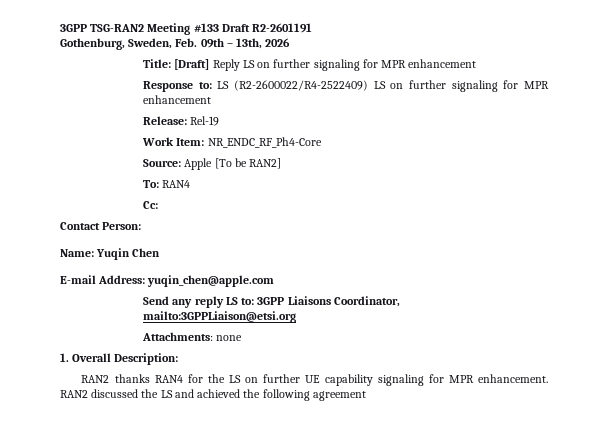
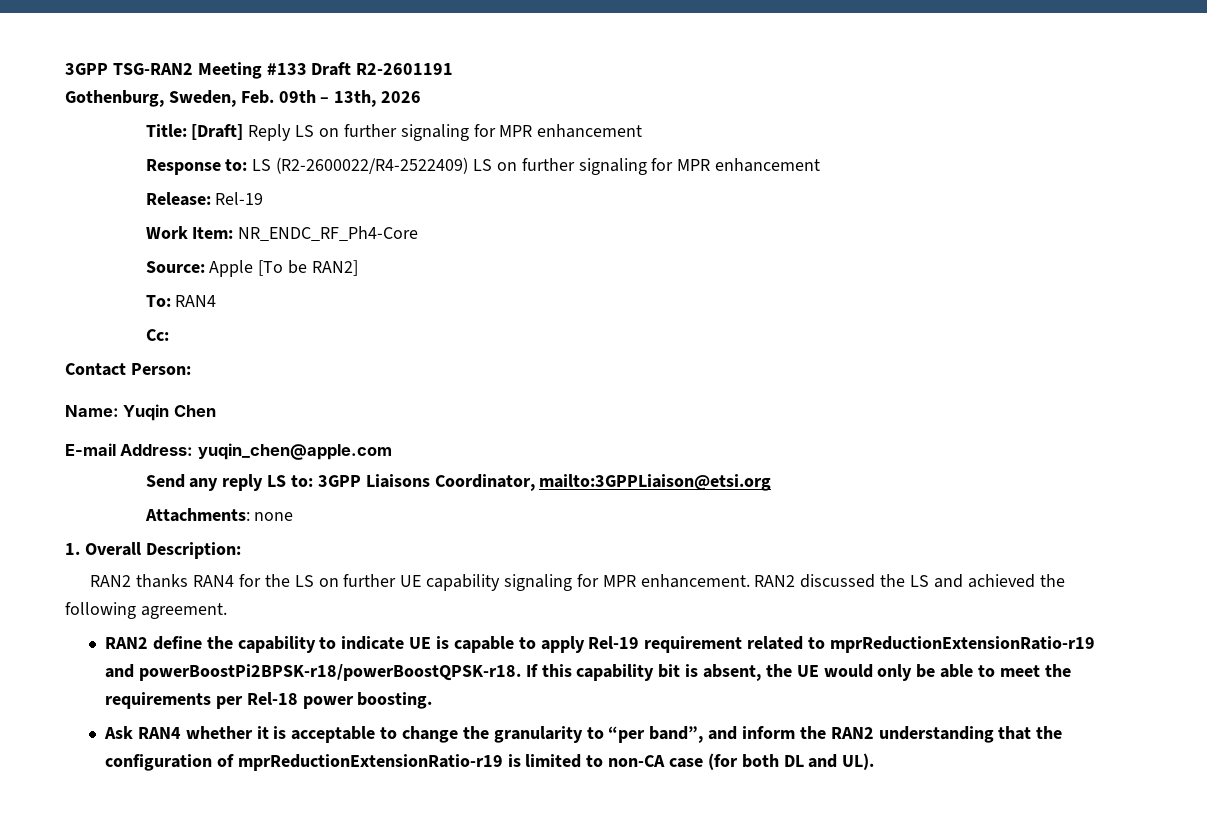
[312,391,366,401] agreement -> [140,603,227,619] [104,636,1095,653] [104,664,1071,681] [104,692,433,709] [103,726,1063,743] [104,753,875,771] agreement. // RAN2 define the capability to indicate UE is capable to apply Rel-19 requirement related to mprReductionExtensionRatio-r19 and powerBoostPi2BPSK-r18/powerBoostQPSK-r18. If this capability bit is absent, the UE would only be able to meet the requirements per Rel-18 power boosting. // Ask RAN4 whether it is acceptable to change the granularity to “per band”, and inform the RAN2 understanding that the configuration of mprReductionExtensionRatio-r19 is limited to non-CA case (for both DL and UL).

